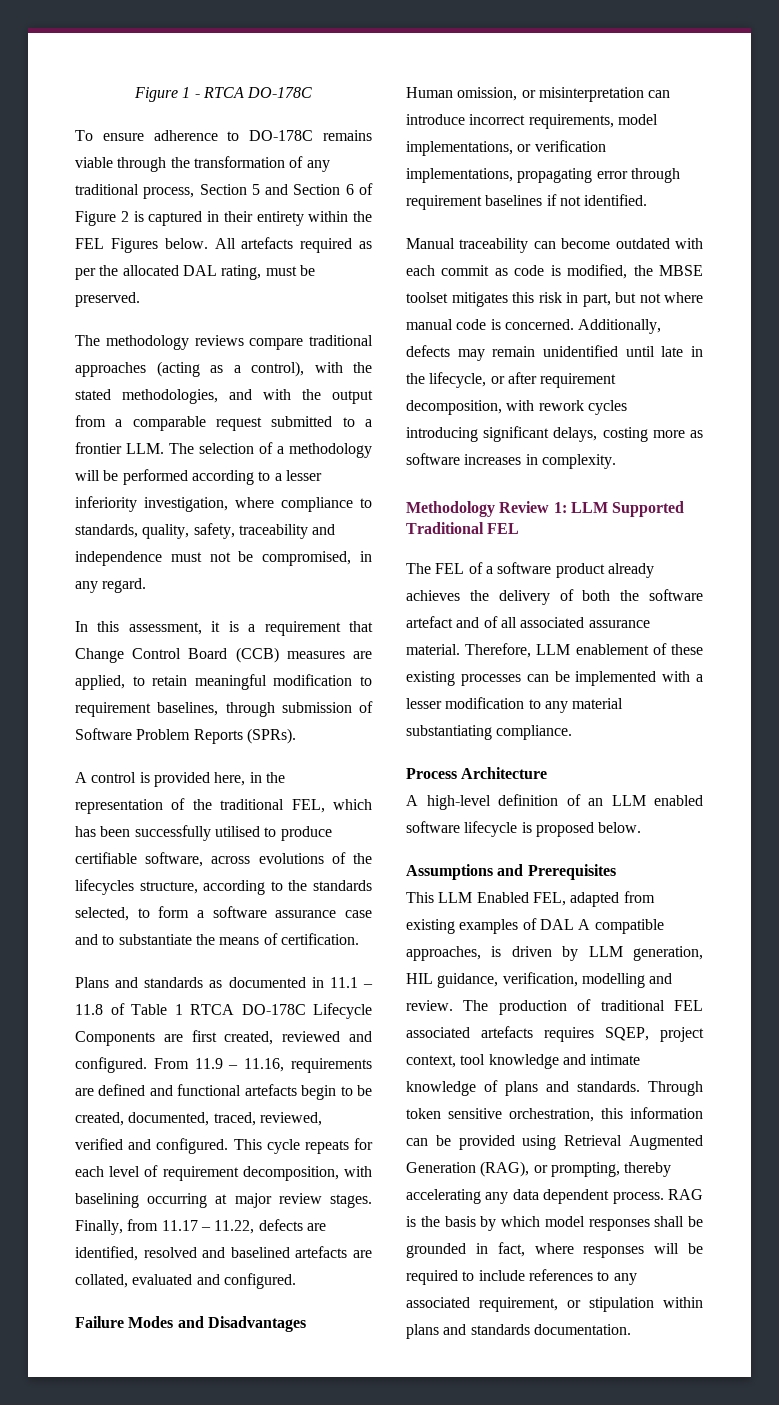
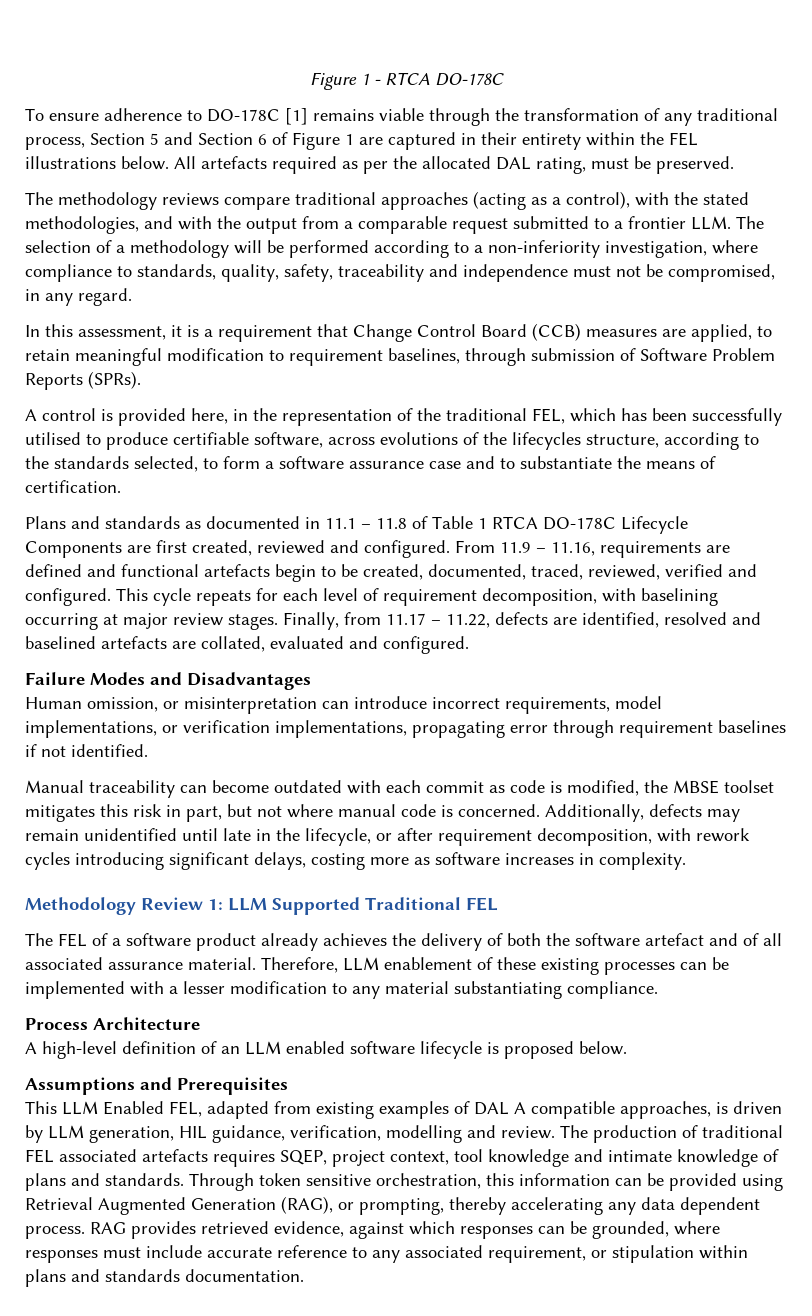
(314, 135) none -> [285,108,308,125] [1]
[120,211,144,222] 2 is -> [345,134,383,145] 1 are
[110,238,158,253] Figures -> [25,156,116,169] illustrations
[285,470,322,481] [75,496,137,512] lesser inferiority -> [488,240,600,258] non-inferiority
[406,1216,703,1231] [406,1242,703,1258] [406,1269,593,1285] is the basis by which model responses shall be grounded in fact, where responses will be required to include references -> [131,1221,720,1239] [25,1245,347,1263] provides retrieved evidence, against which responses can be grounded, where responses must include accurate reference

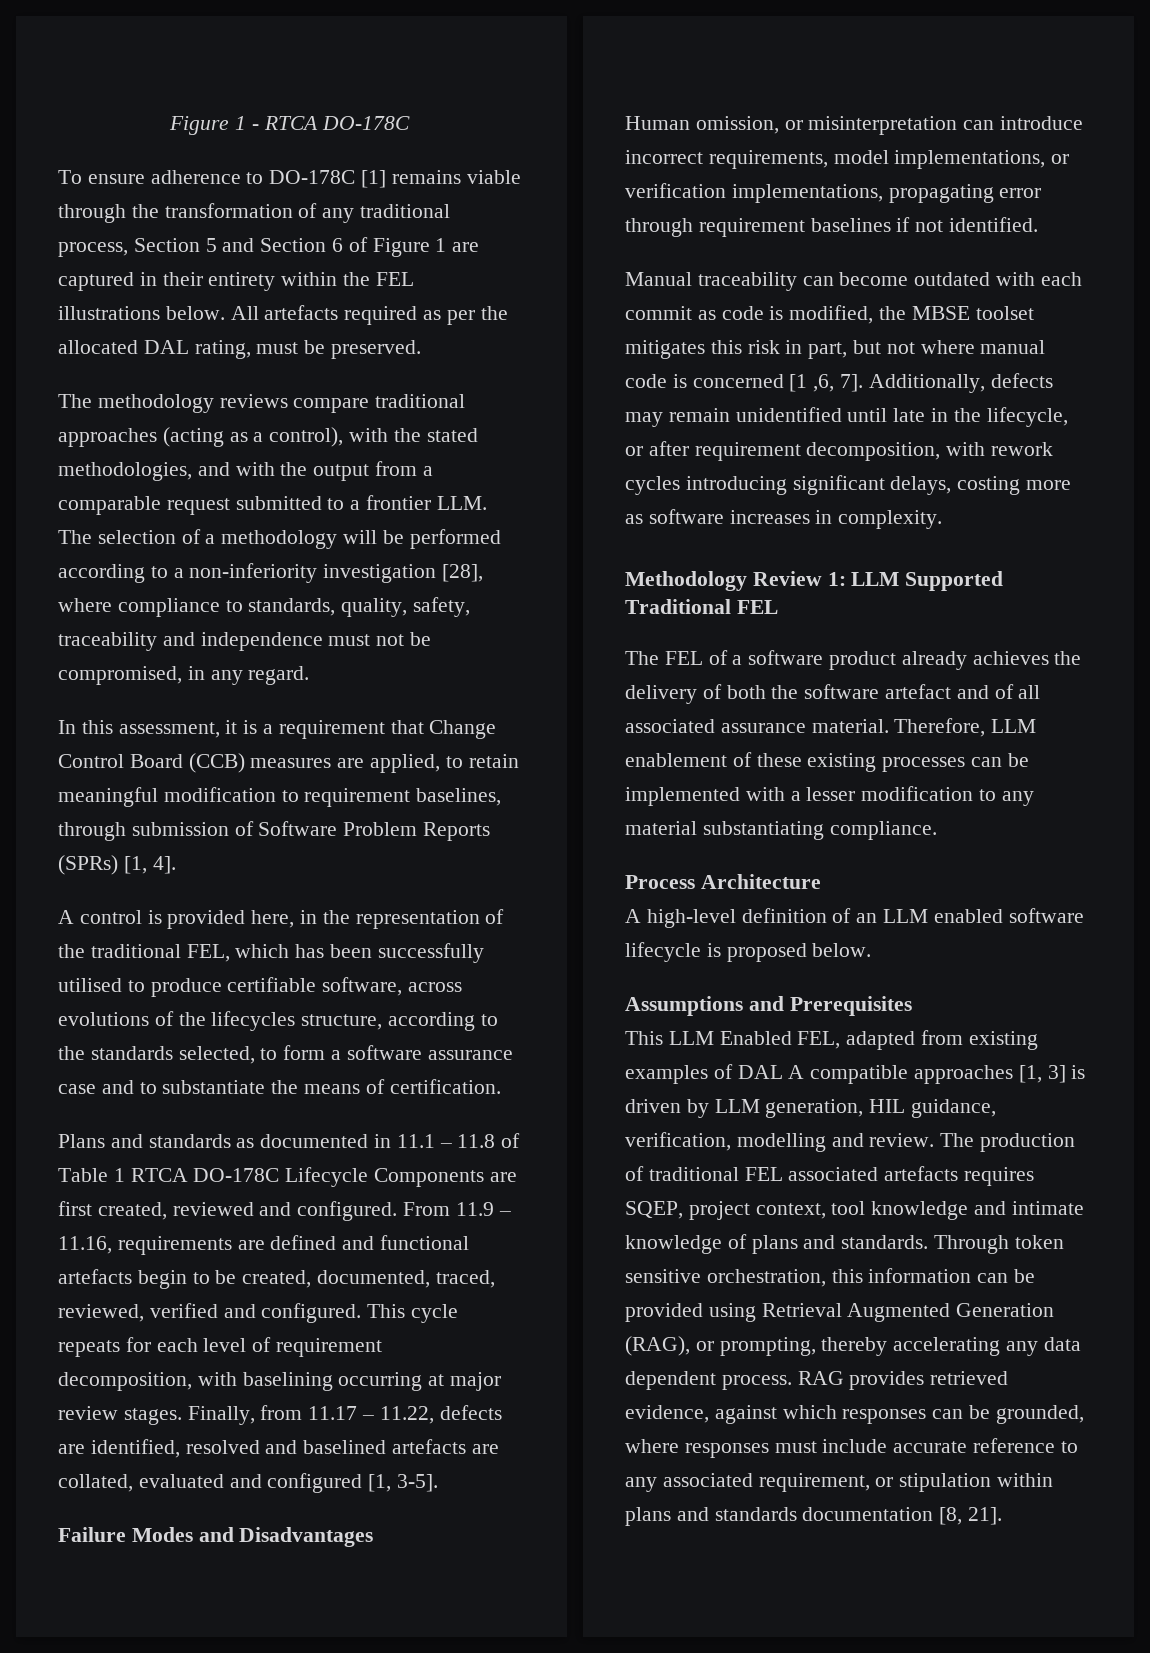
[605,241,707,258] investigation, -> [323,564,484,583] investigation [28],
[88,371,141,389] (SPRs). -> [58,855,176,875] (SPRs) [1, 4].
[383,636,469,654] configured. -> [267,1473,439,1493] configured [1, 3-5].
[458,804,540,817] concerned. -> [692,374,864,392] concerned [1 ,6, 7].
[620,1101,711,1119] approaches, -> [914,1065,1066,1084] approaches [1, 3]
[185,1269,304,1282] documentation. -> [802,1507,1003,1525] documentation [8, 21].

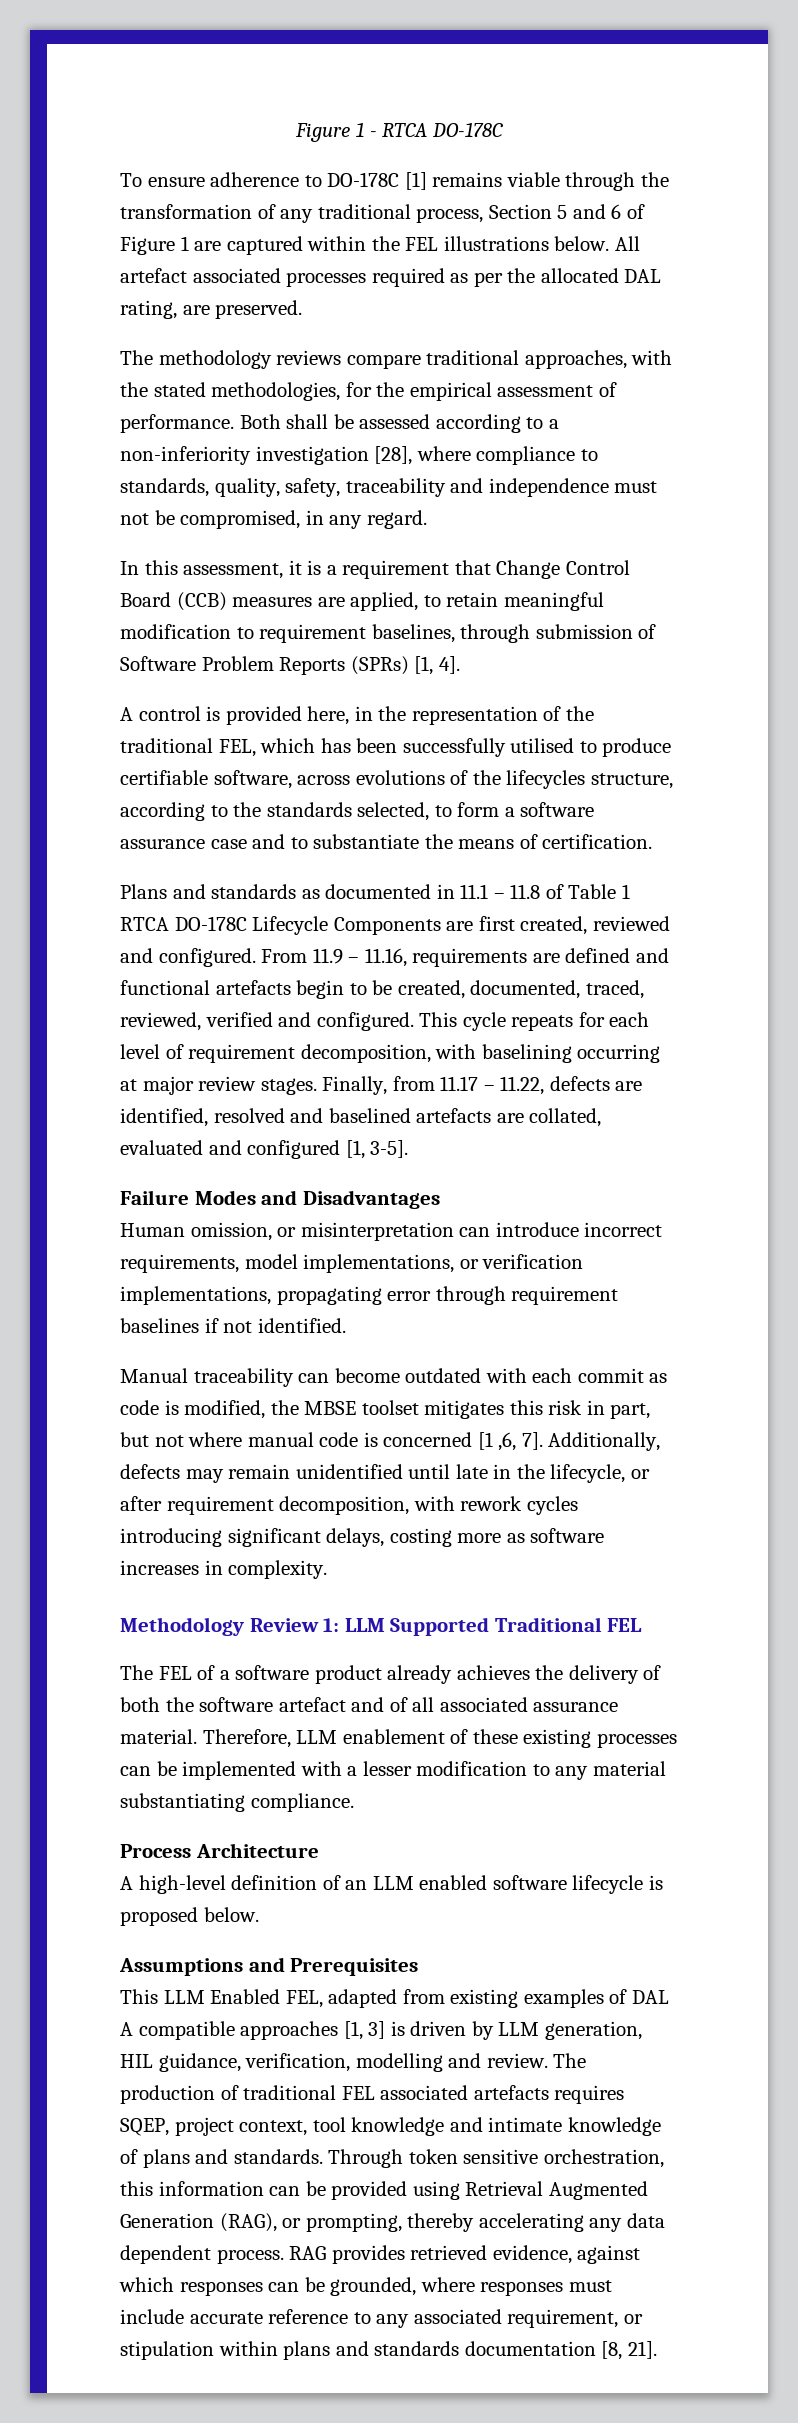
[260,238,327,252] Section -> (606, 211) none
[139,272,276,291] in their entirety -> (303, 245) none
[264,305,339,320] artefacts -> [120,268,367,287] artefact associated processes
[256,340,326,354] must be -> [182,305,210,315] are
[58,427,478,447] [58,461,433,481] [58,495,487,515] [58,529,501,549] approaches (acting as a control), with the stated methodologies, and with the output from a comparable request submitted to a frontier LLM. The selection of a methodology will be performed -> [524,350,673,369] [120,382,617,401] [120,414,431,433] approaches, with the stated methodologies, for the empirical assessment of performance. Both shall be assessed

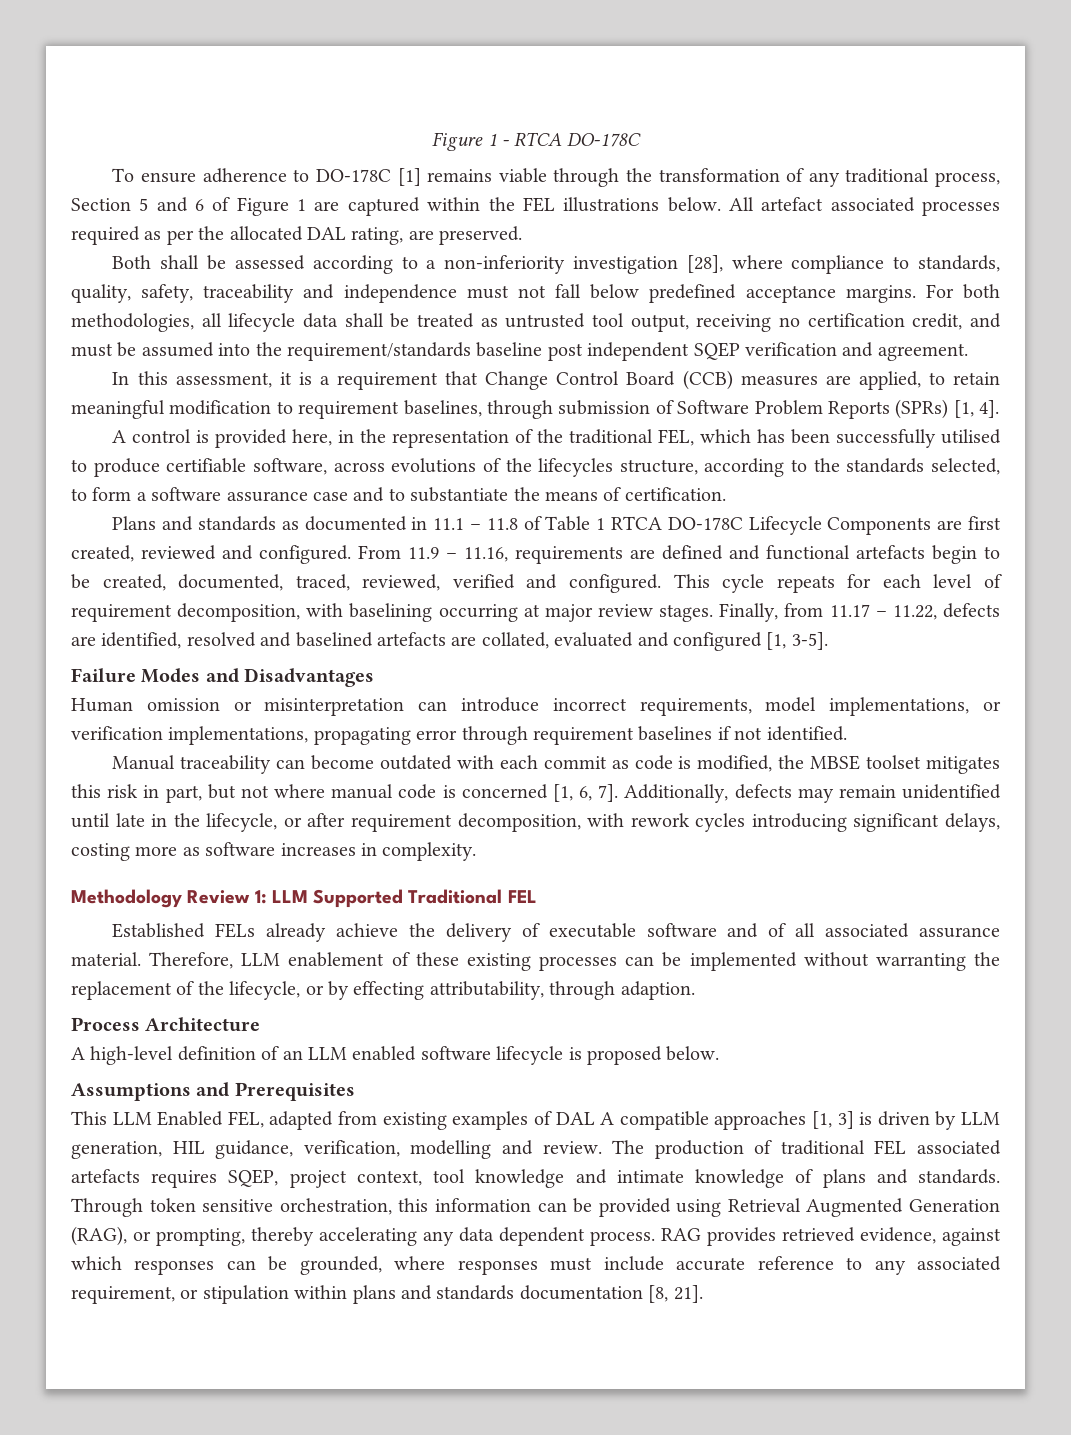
[120,350,673,369] [120,382,617,401] [120,414,234,433] The methodology reviews compare traditional approaches, with the stated methodologies, for the empirical assessment of performance. -> (523, 235) none
[154,510,427,529] be compromised, in any regard. -> [555,284,1001,303] [71,313,1001,332] [71,342,968,361] fall below predefined acceptance margins. For both methodologies, all lifecycle data shall be treated as untrusted tool output, receiving no certification credit, and must be assumed into the requirement/standards baseline post independent SQEP verification and agreement.
[190,1222,272,1241] omission, -> [146,698,220,711] omission
[477,1432,517,1451] [1 ,6, -> [552,784,592,802] [1, 6,
[120,1665,662,1684] [120,1697,346,1712] The FEL of a software product already achieves the delivery of both the software artefact -> [112,923,717,942] Established FELs already achieve the delivery of executable software
[300,1761,666,1780] [120,1793,354,1812] with a lesser modification to any material substantiating compliance. -> [803,952,1001,971] [71,981,695,1000] without warranting the replacement of the lifecycle, or by effecting attributability, through adaption.

